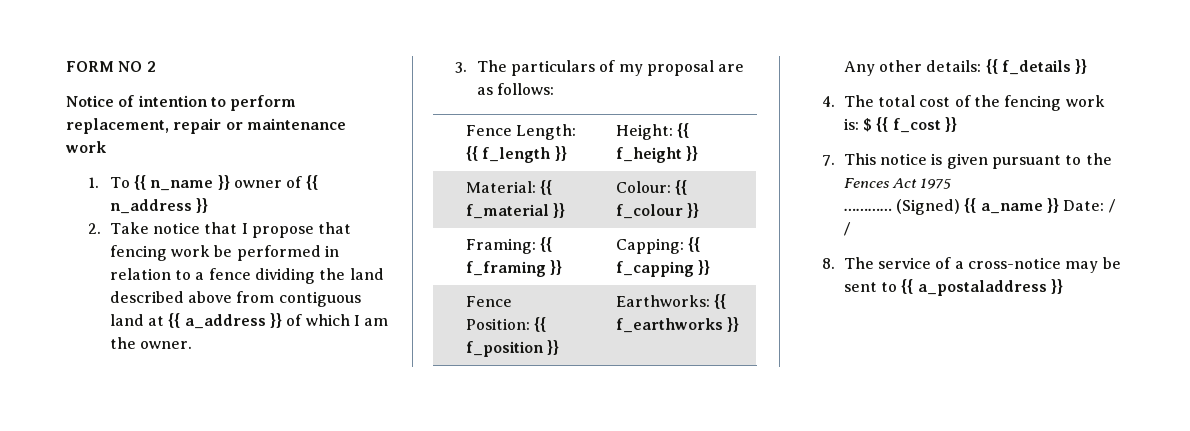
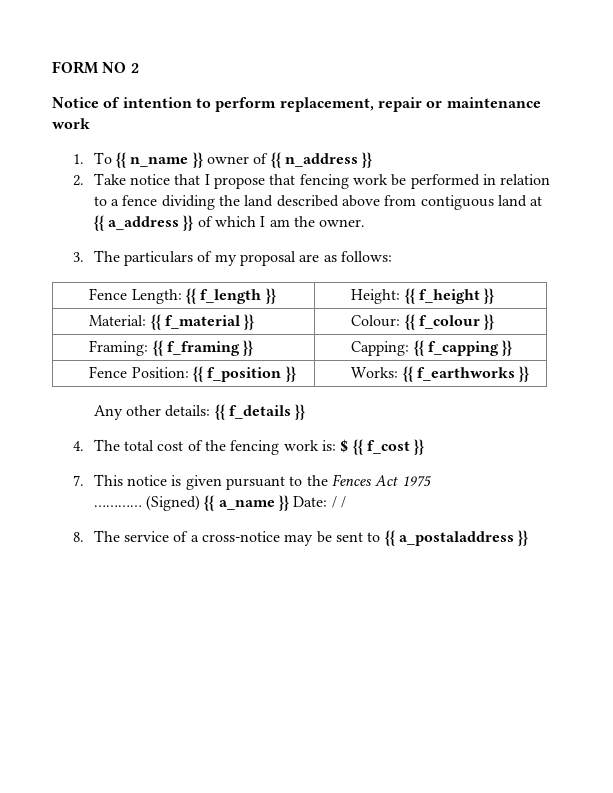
[615,295,710,307] Earthworks: -> [351,367,399,378] Works:

